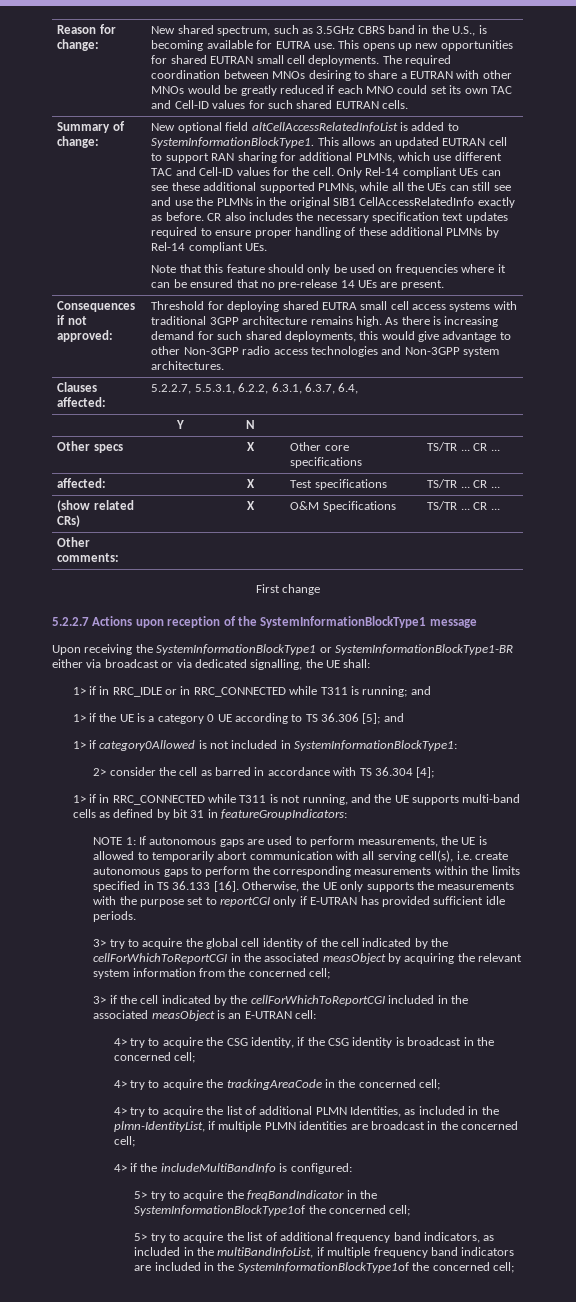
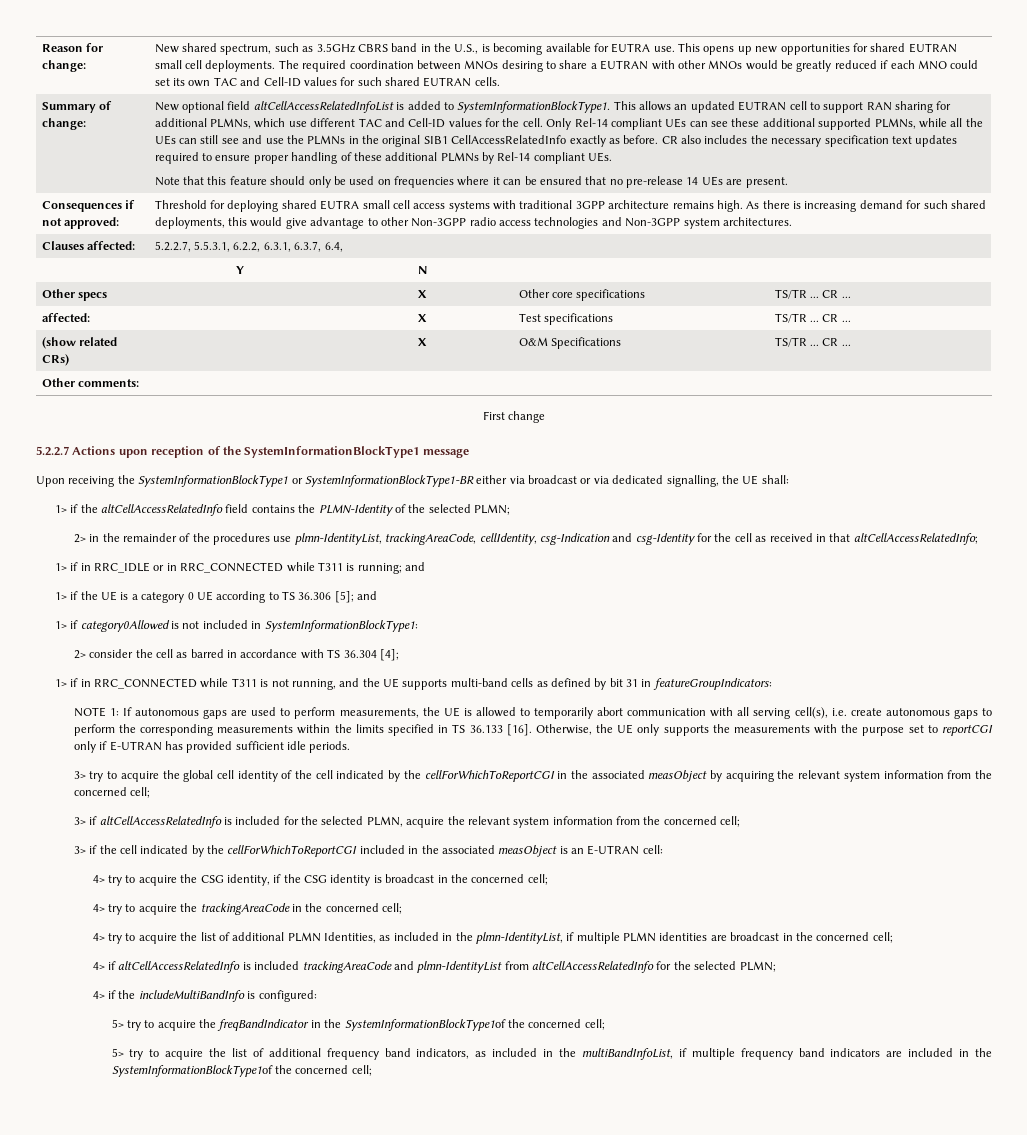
(371, 663) none -> [54,504,510,516] [73,533,978,545] // 1> if the altCellAccessRelatedInfo field contains the PLMN-Identity of the selected PLMN; // 2> in the remainder of the procedures use plmn-IdentityList, trackingAreaCode, cellIdentity, csg-Indication and csg-Identity for the cell as received in that altCellAccessRelatedInfo;
(331, 973) none -> [73,816,741,828] // 3> if altCellAccessRelatedInfo is included for the selected PLMN, acquire the relevant system information from the concerned cell;
(135, 1141) none -> [92,961,776,973] // 4> if altCellAccessRelatedInfo is included trackingAreaCode and plmn-IdentityList from altCellAccessRelatedInfo for the selected PLMN;

